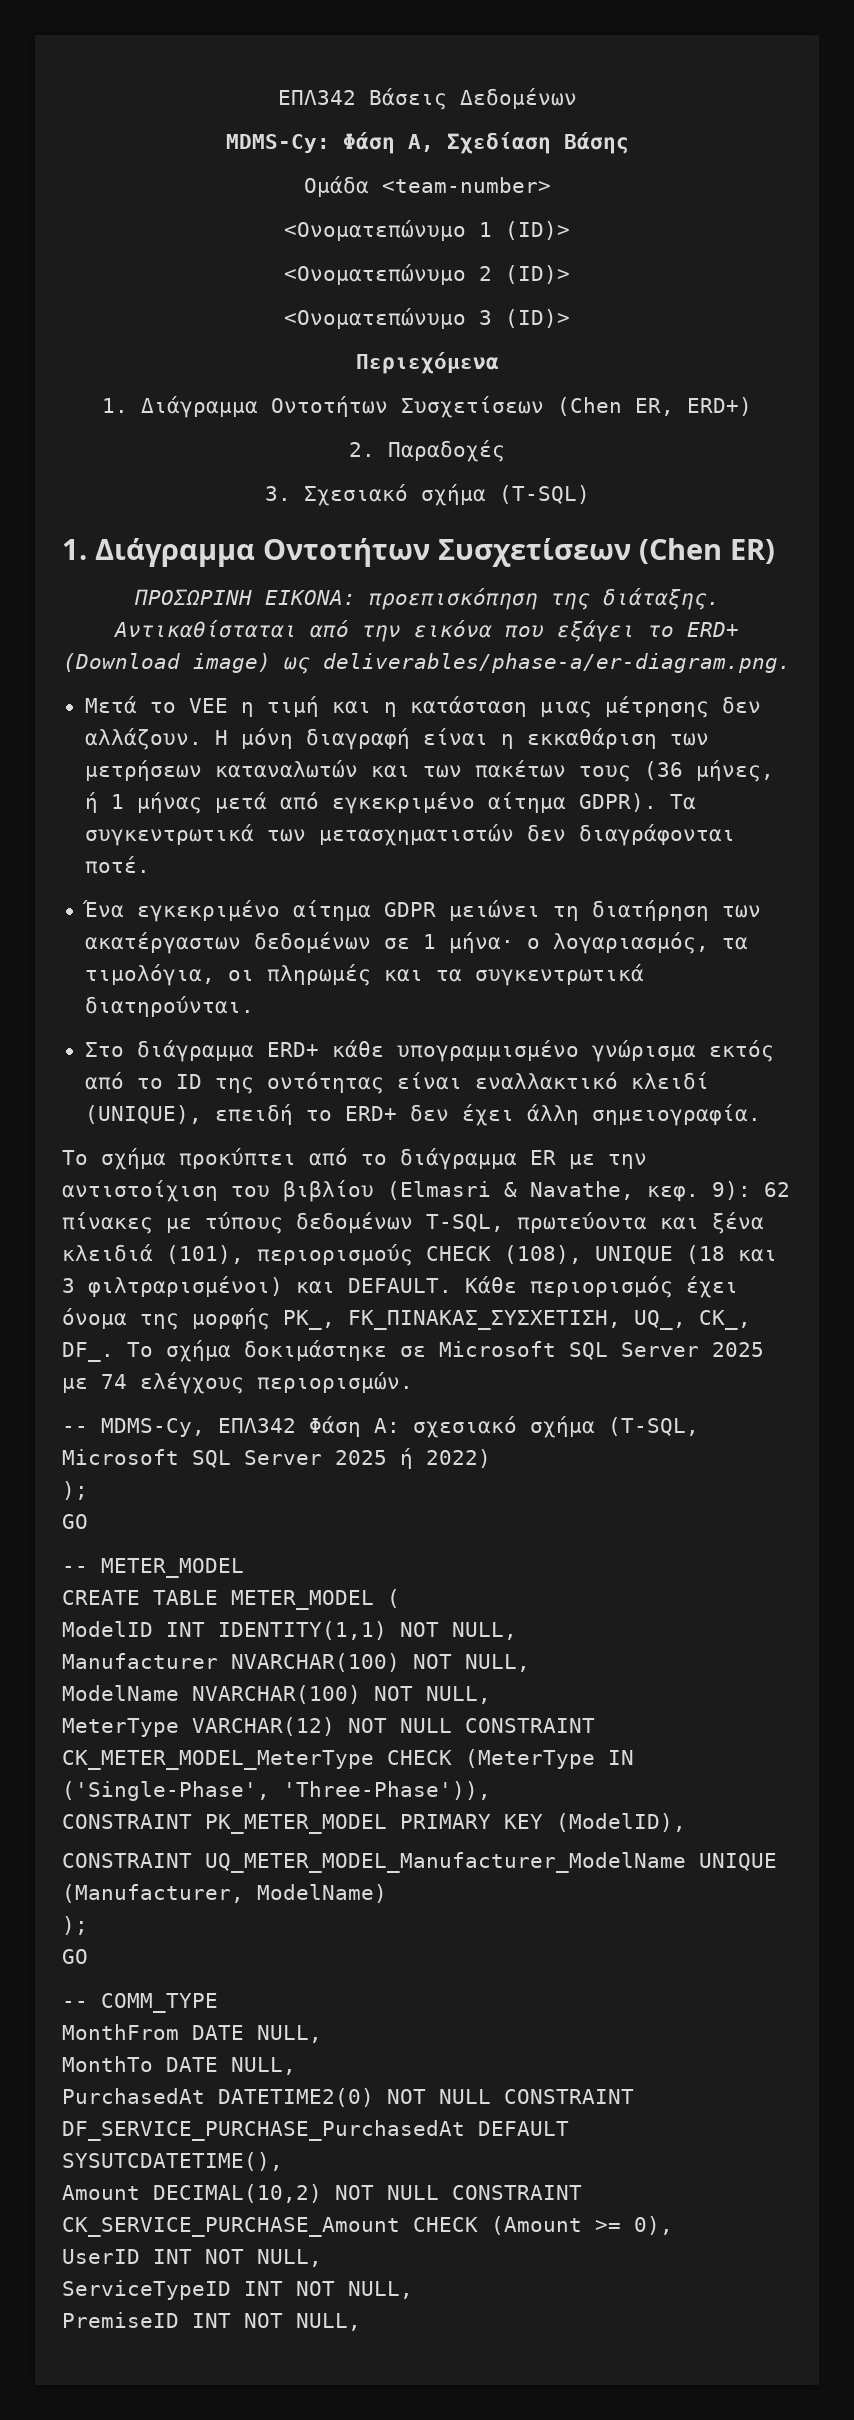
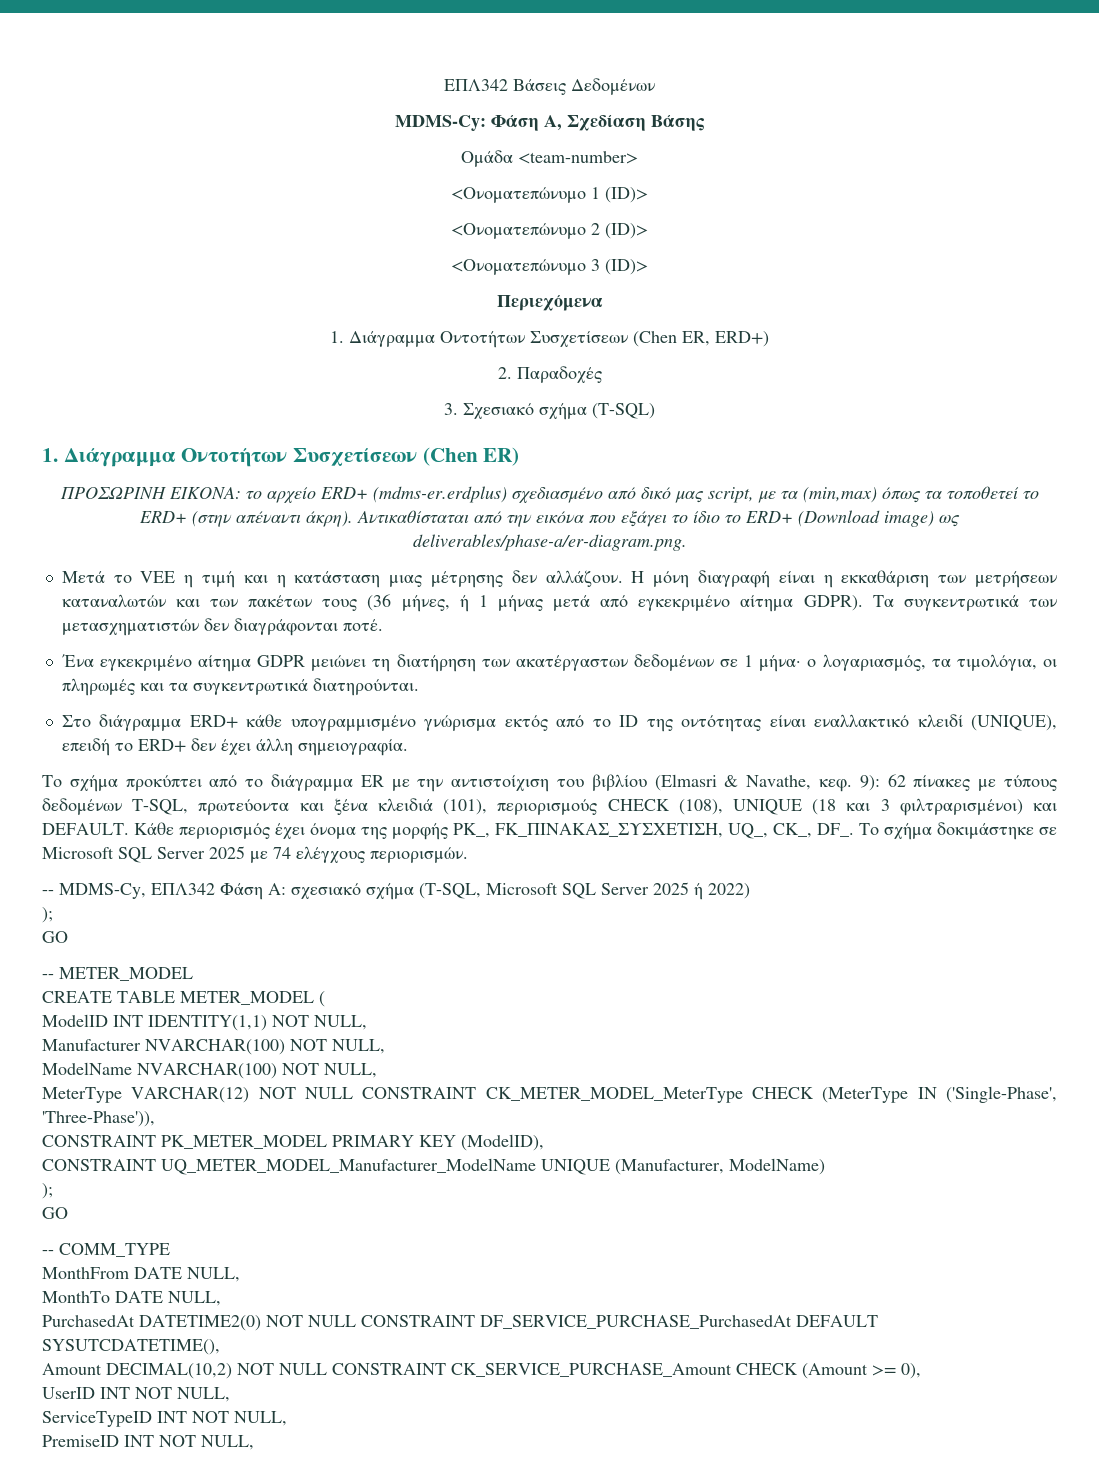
[368,588,720,610] προεπισκόπηση της διάταξης. -> [245,486,1039,503] [139,511,353,527] το αρχείο ERD+ (mdms-er.erdplus) σχεδιασμένο από δικό μας script, με τα (min,max) όπως τα τοποθετεί το ERD+ (στην απέναντι άκρη).
(674, 631) none -> [693,511,741,523] ίδιο το

